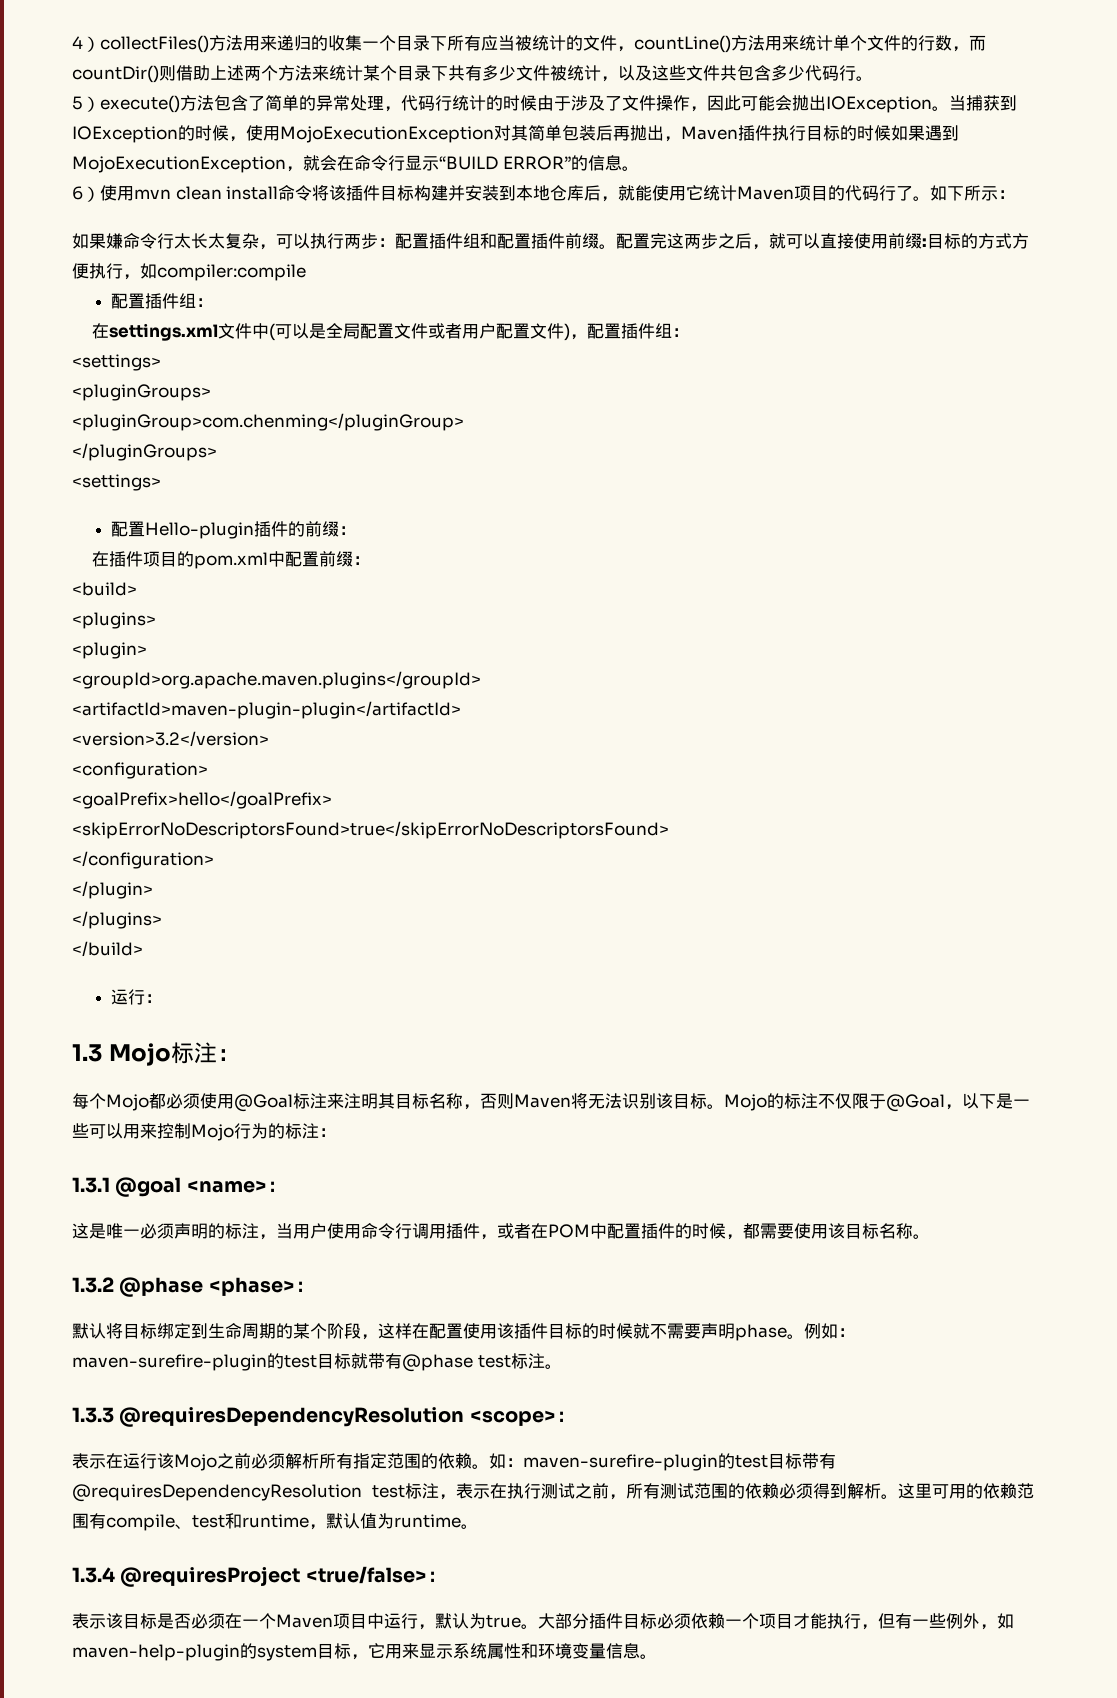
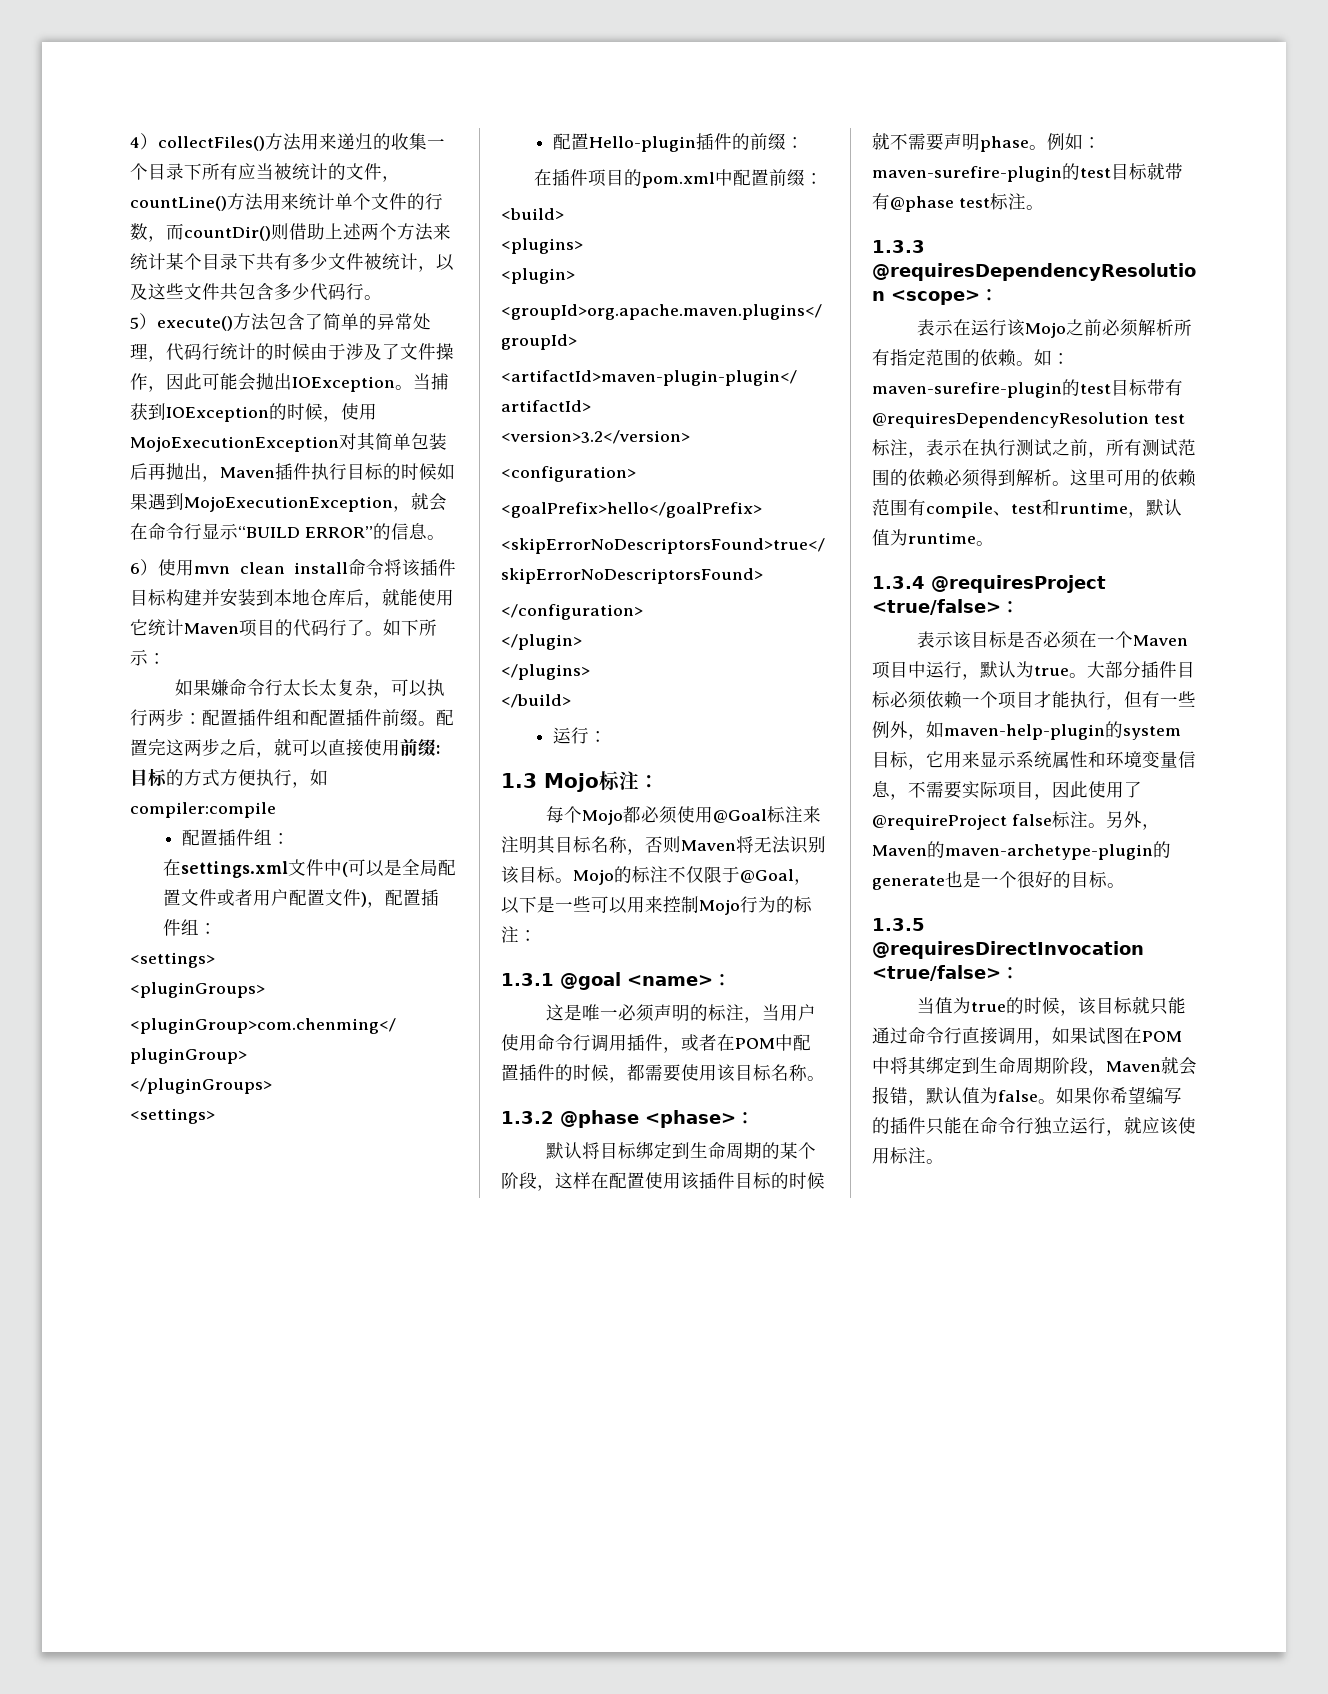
(640, 1651) none -> [890,781,1142,800] [872,811,1160,830] [872,841,1171,860] [872,871,1125,890] [872,918,925,931] [872,941,1144,959] [872,965,1019,981] [917,996,1187,1016] [872,1027,1182,1046] [872,1056,1197,1076] [872,1086,1182,1106] [872,1116,1196,1136] [872,1147,926,1164] ，不需要实际项目，因此使用了@requireProject false标注。另外，Maven的maven-archetype-plugin的generate也是一个很好的目标。 // 1.3.5 @requiresDirectInvocation <true/false>： // 当值为true的时候，该目标就只能通过命令行直接调用，如果试图在POM中将其绑定到生命周期阶段，Maven就会报错，默认值为false。如果你希望编写的插件只能在命令行独立运行，就应该使用标注

